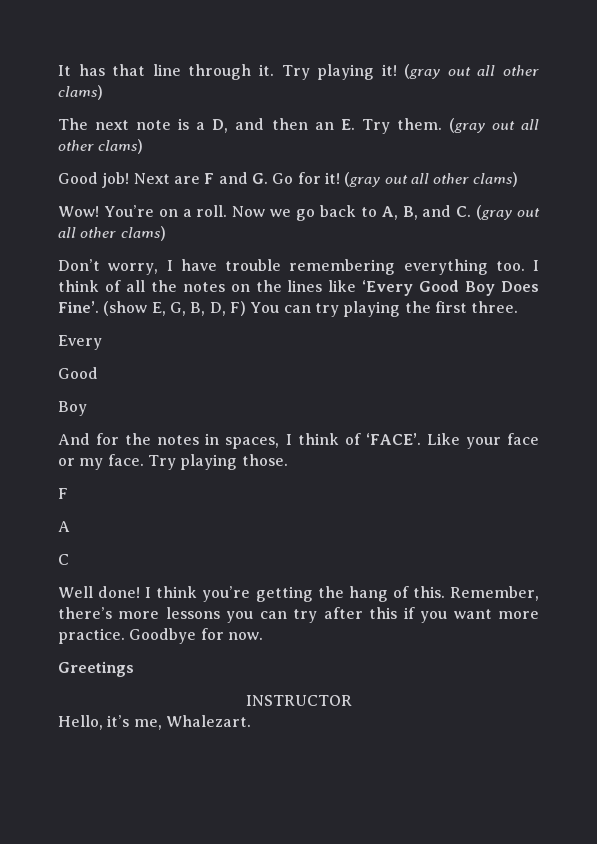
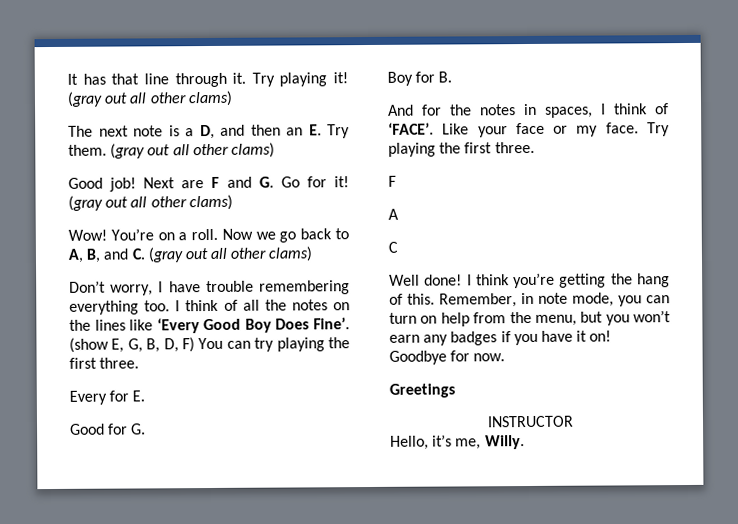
[58,367,98,379] [58,401,87,416] // Good // Boy -> [109,390,146,402] [70,423,147,435] [387,71,453,86] for E. // Good for G. // Boy for B.
[241,454,288,466] those. -> [439,141,535,154] the first three.
[58,607,539,623] [58,628,125,644] there’s more lessons you can try after this if you want more practice. -> [521,292,670,307] [389,310,671,327] [389,330,612,346] in note mode, you can turn on help from the menu, but you won’t earn any badges if you have it on!
[165,715,251,727] Whalezart. -> [484,435,525,450] Willy.

